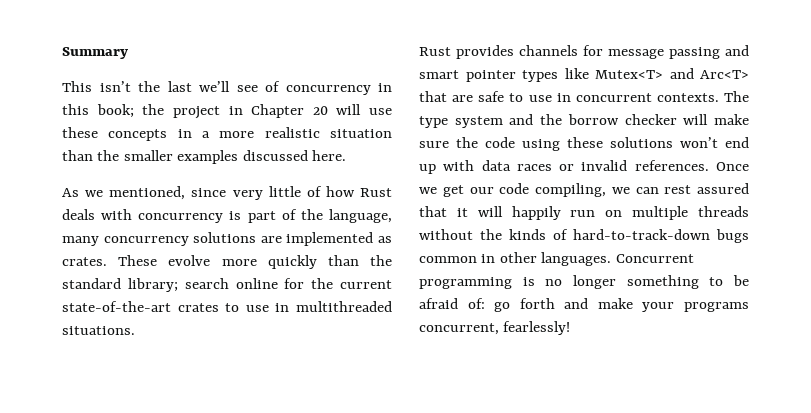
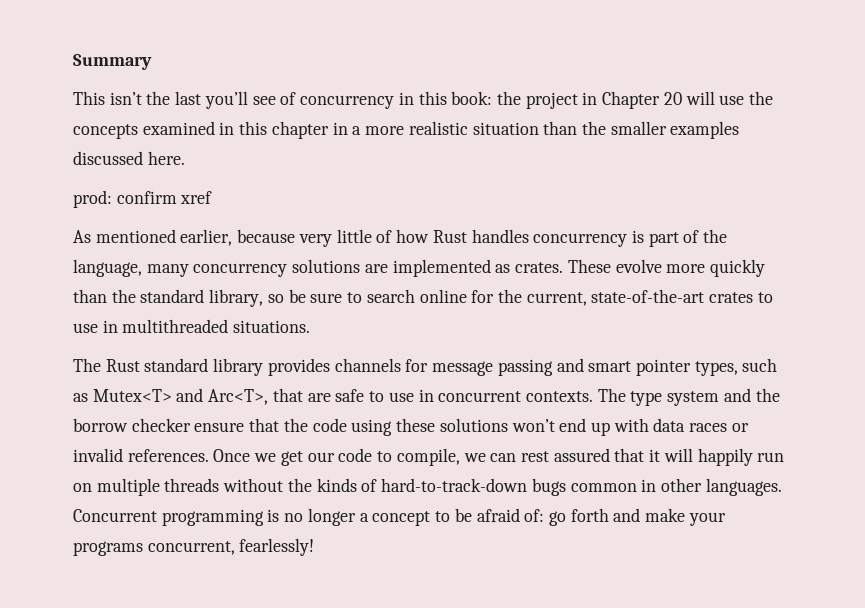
[199,81,230,92] we’ll -> [204,91,248,109] you’ll
[96,104,134,118] book; -> [451,91,493,105] book:
[62,127,168,141] these concepts -> [749,91,774,105] [73,121,329,139] the concepts examined in this chapter
[62,186,227,200] As we mentioned, since -> [73,190,213,208] [73,229,296,246] prod: confirm xref // As mentioned earlier, because
[62,209,133,220] deals with -> [471,229,529,243] handles
[127,278,178,292] library; -> [209,289,363,307] library, so be sure to
[340,280,392,289] current -> [526,292,587,306] current,
[419,47,451,56] Rust -> [73,358,264,376] The Rust standard library
[522,68,589,82] types like -> [694,358,778,376] [73,393,88,402] types, such as
[700,70,749,79] Arc<T> -> [208,389,269,405] Arc<T>,
[683,114,749,125] [419,141,449,148] will make sure -> [194,418,280,432] ensure that
[535,183,606,197] compiling, -> [377,448,460,466] to compile,
[626,275,699,289] something -> [359,511,431,526] a concept

